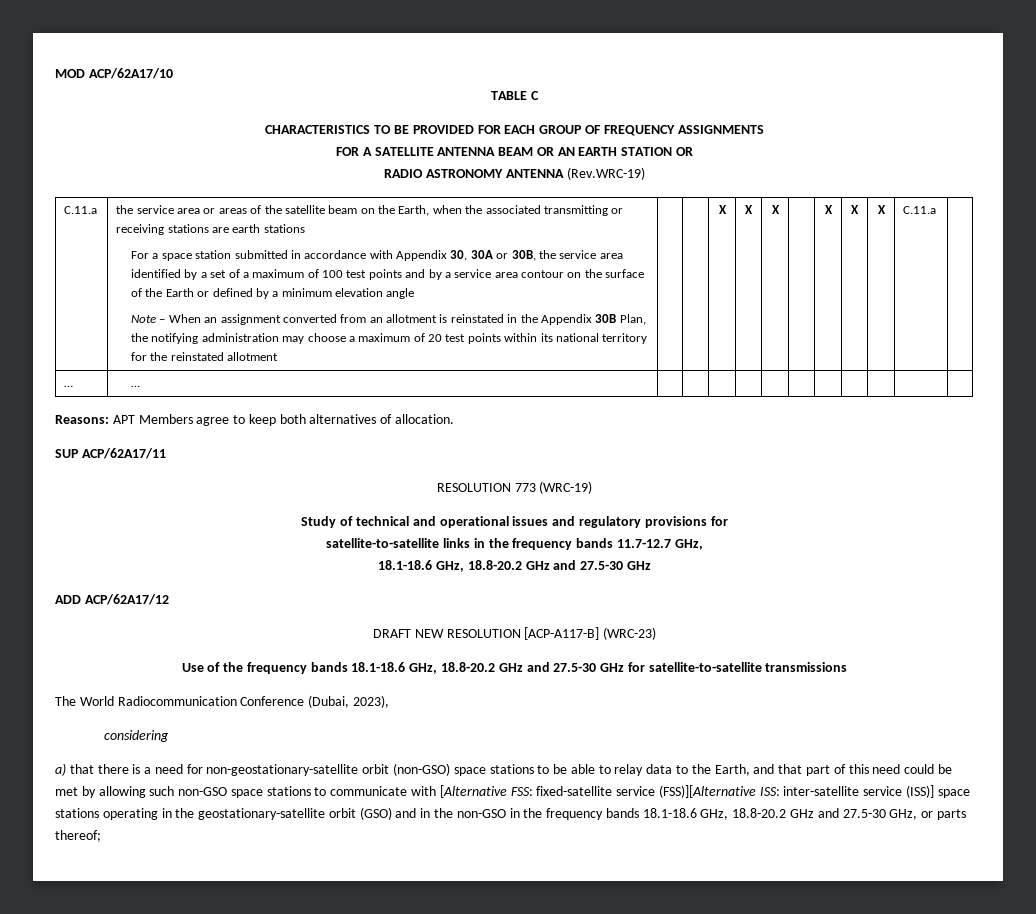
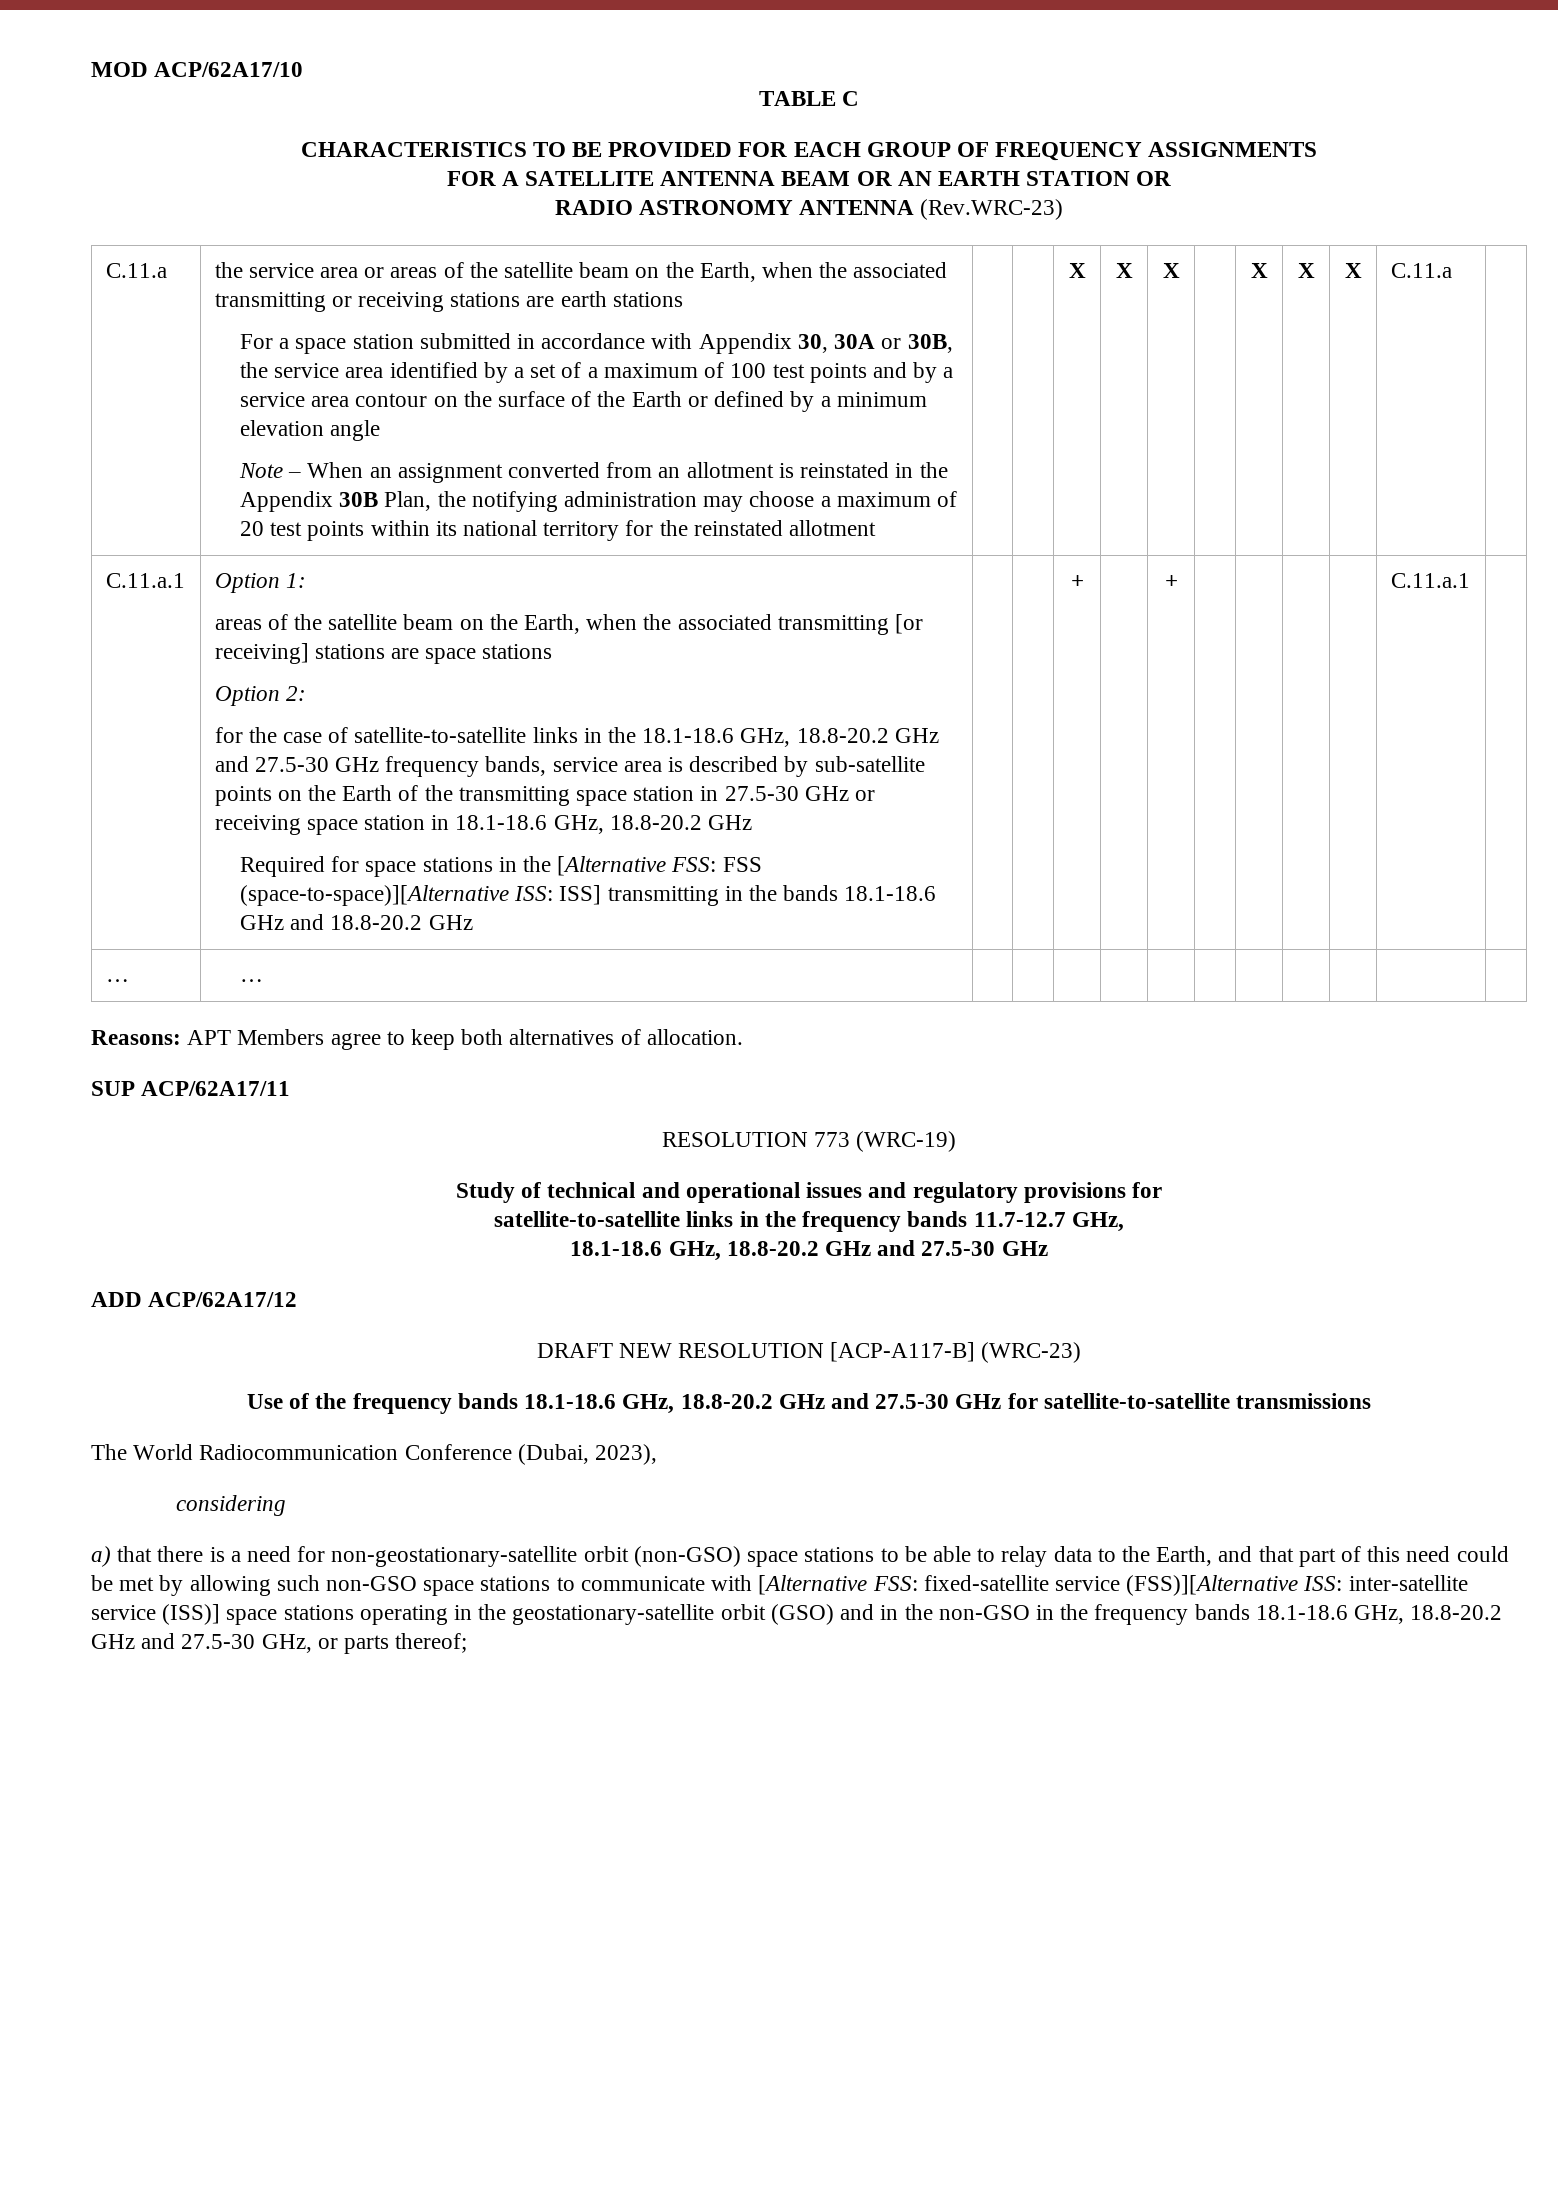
[566,167,645,180] (Rev.WRC-19) -> [920,199,1064,220] (Rev.WRC-23)
(937, 210) none -> [105,573,185,588] [214,573,306,593] [214,614,924,635] [214,643,553,664] [214,686,306,706] [214,727,939,747] [214,756,925,777] [214,785,876,806] [214,815,753,835] [239,856,762,877] [239,885,937,906] [239,914,473,930] [1070,575,1084,588] [1164,575,1178,588] [1390,573,1470,588] // C.11.a.1 | Option 1: // areas of the satellite beam on the Earth, when the associated transmitting [or receiving] stations are space stations // Option 2: // for the case of satellite-to-satellite links in the 18.1-18.6 GHz, 18.8-20.2 GHz and 27.5-30 GHz frequency bands, service area is described by sub-satellite points on the Earth of the transmitting space station in 27.5-30 GHz or receiving space station in 18.1-18.6 GHz, 18.8-20.2 GHz // Required for space stations in the [Alternative FSS: FSS (space-to-space)][Alternative ISS: ISS] transmitting in the bands 18.1-18.6 GHz and 18.8-20.2 GHz | | | + | | + | | | | | C.11.a.1 |

